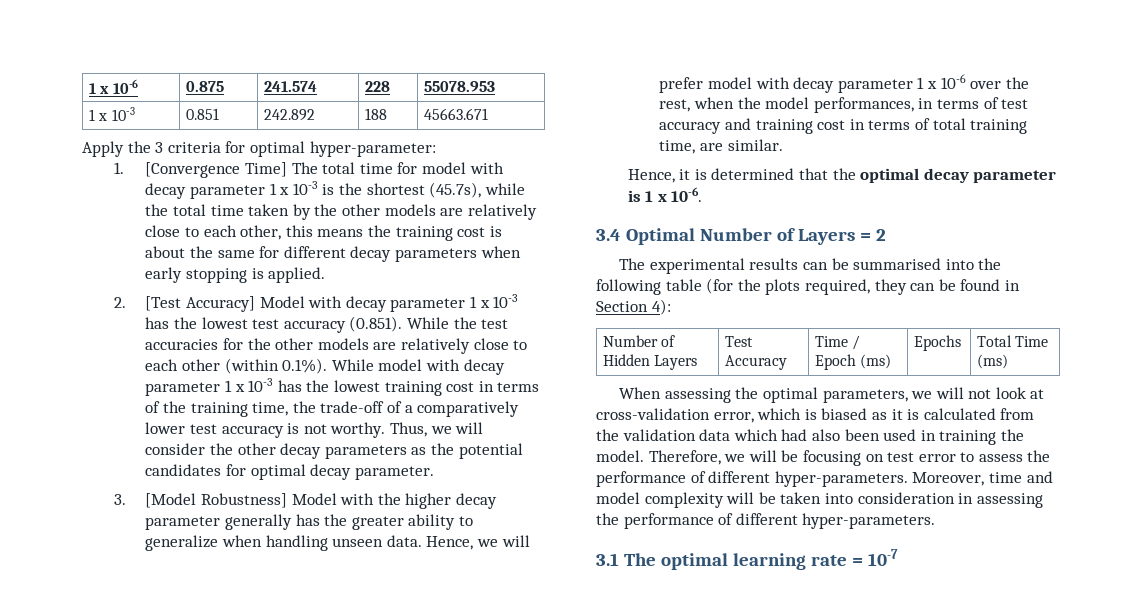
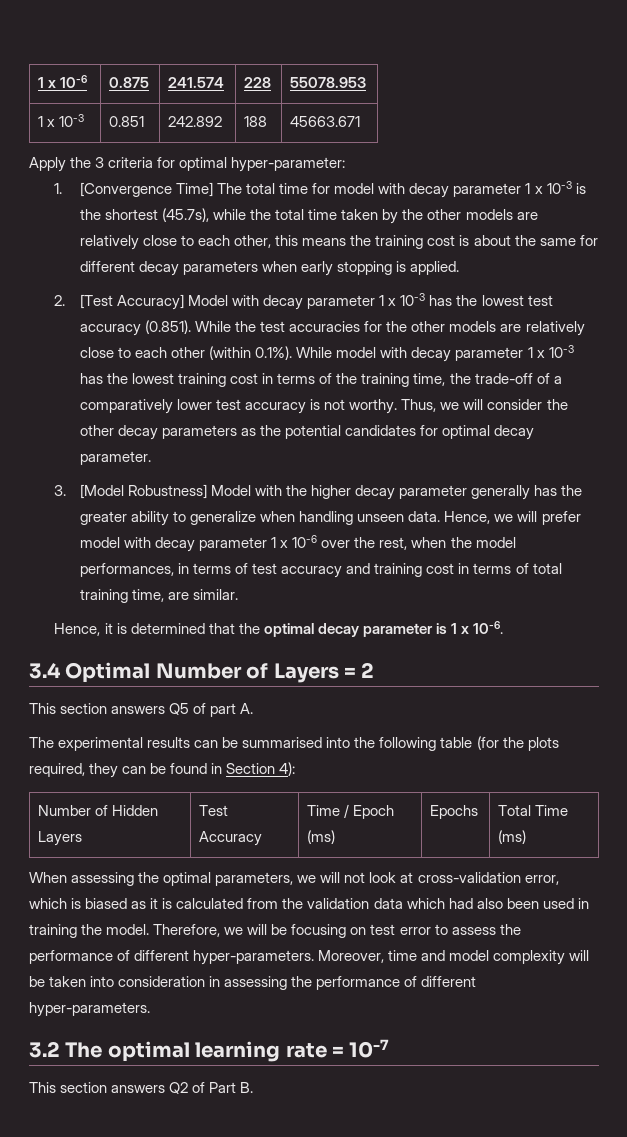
(886, 235) none -> [29,703,254,717] // This section answers Q5 of part A.
[596,553,619,566] 3.1 -> [29,1041,60,1058] 3.2
(898, 557) none -> [29,1082,254,1094] // This section answers Q2 of Part B.

